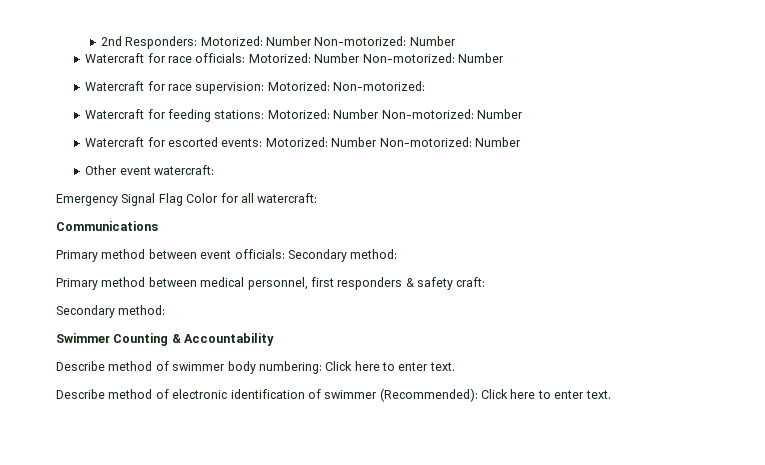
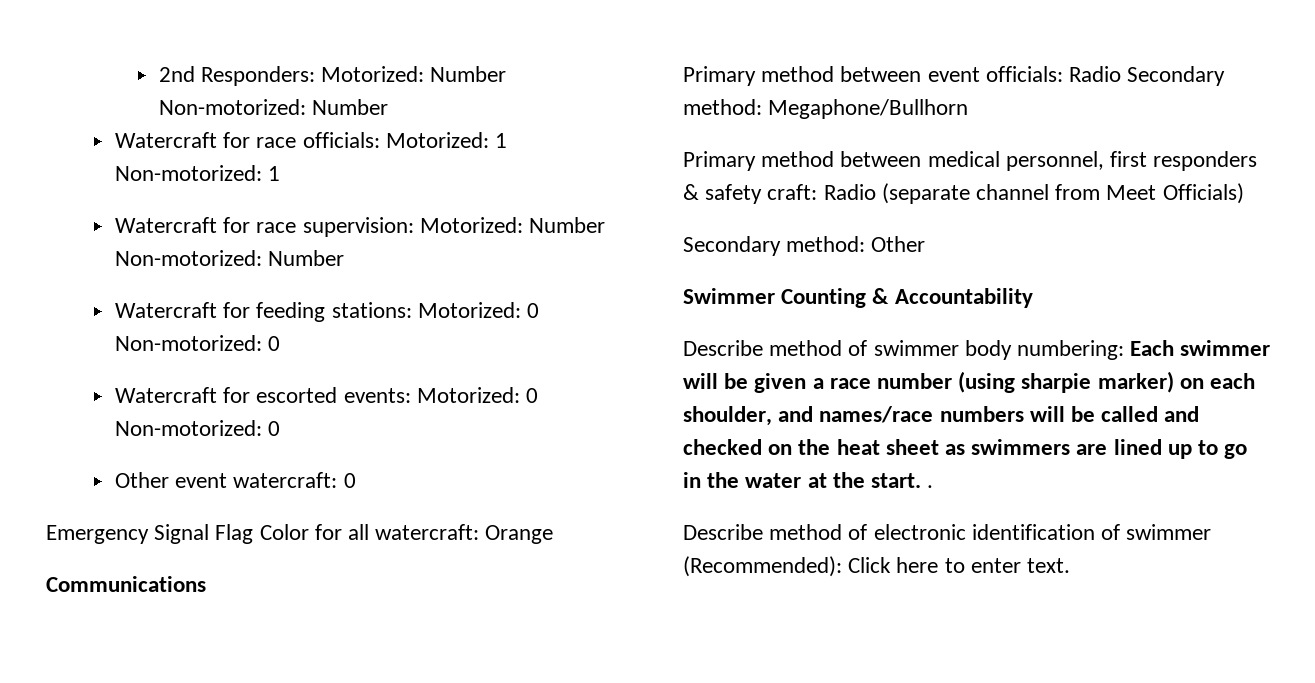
[314,53,504,63] Number Non-motorized: Number -> [494,133,507,148] [114,165,281,181] 1 Non-motorized: 1
[333,81,426,91] [85,109,523,122] Non-motorized: // Watercraft for feeding stations: Motorized: Number Non-motorized: Number -> [528,217,605,233] [114,250,345,266] [114,302,539,322] [114,335,281,351] Number Non-motorized: Number // Watercraft for feeding stations: Motorized: 0 Non-motorized: 0
[331,137,521,147] Number Non-motorized: Number -> [525,388,538,403] [114,420,281,436] 0 Non-motorized: 0
(215, 170) none -> [343,473,356,488] 0
(318, 198) none -> [485,525,554,544] Orange
[287,249,398,262] Secondary method: -> [1069,66,1226,86] [683,99,969,119] Radio Secondary method: Megaphone/Bullhorn
[56,305,166,318] // Secondary method: -> [823,183,1244,204] [683,236,926,256] Radio (separate channel from Meet Officials) // Secondary method: Other
[325,361,455,371] Click here to enter text. -> [1130,340,1271,356] [683,371,1256,393] [683,406,1200,426] [683,439,1248,459] [683,472,934,488] Each swimmer will be given a race number (using sharpie marker) on each shoulder, and names/race numbers will be called and checked on the heat sheet as swimmers are lined up to go in the water at the start. .

